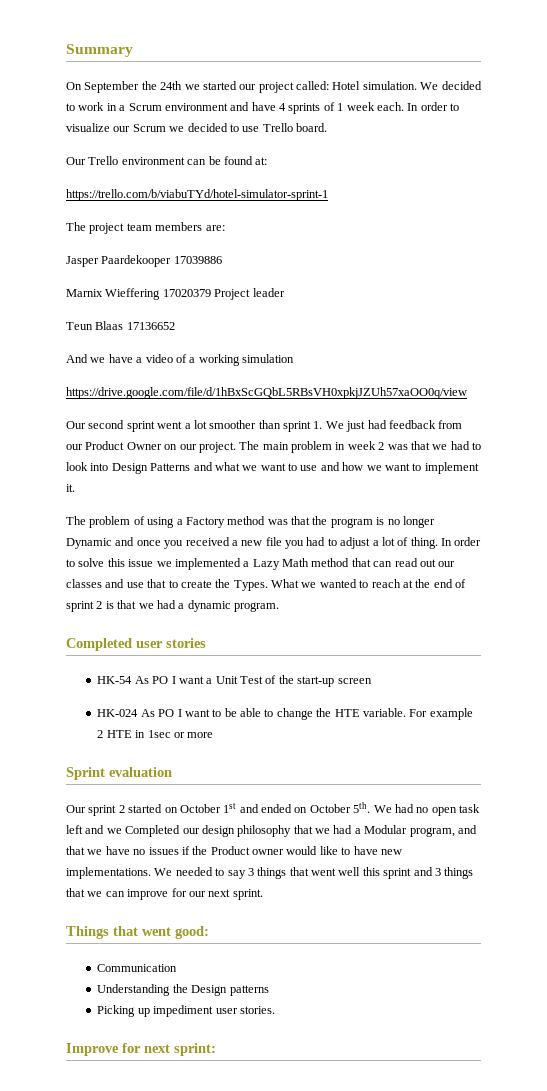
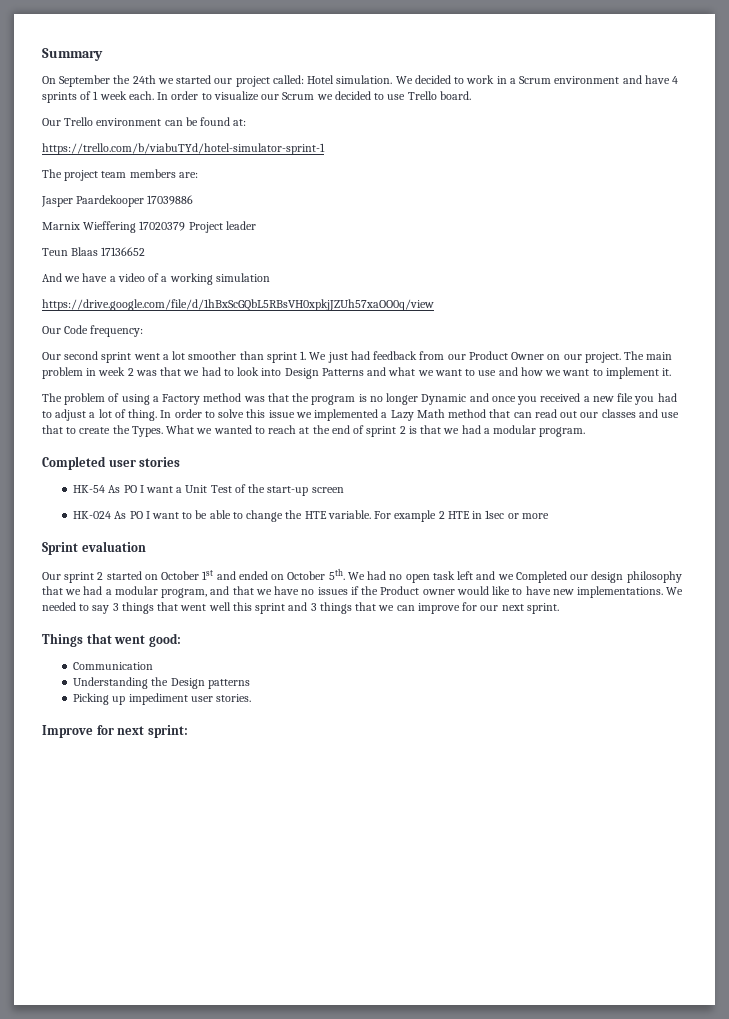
(467, 393) none -> [42,325,144,337] // Our Code frequency:
[187,600,231,612] dynamic -> [493,425,537,434] modular
[364,825,408,834] Modular -> [114,586,158,595] modular

